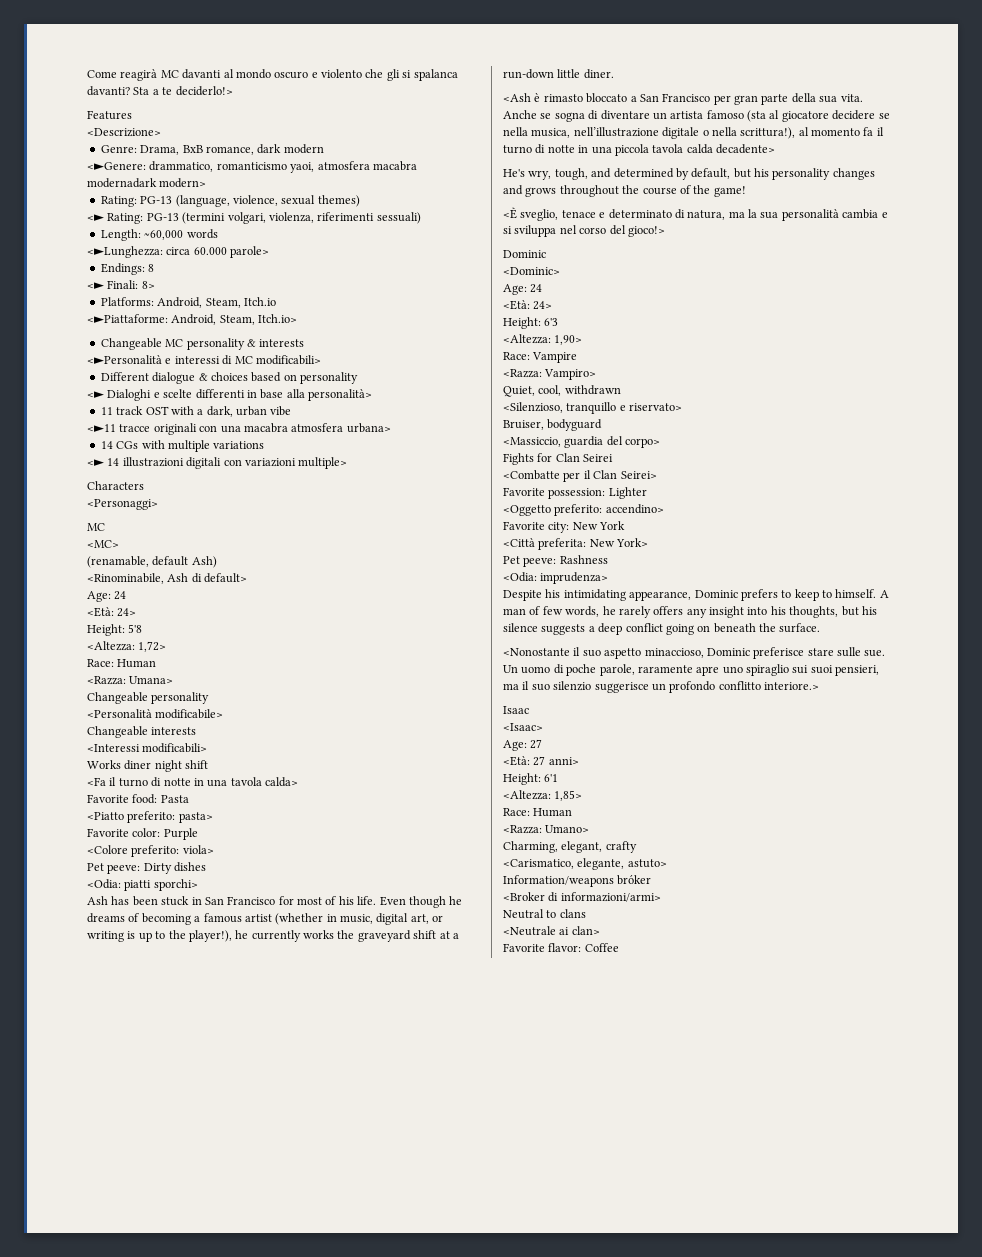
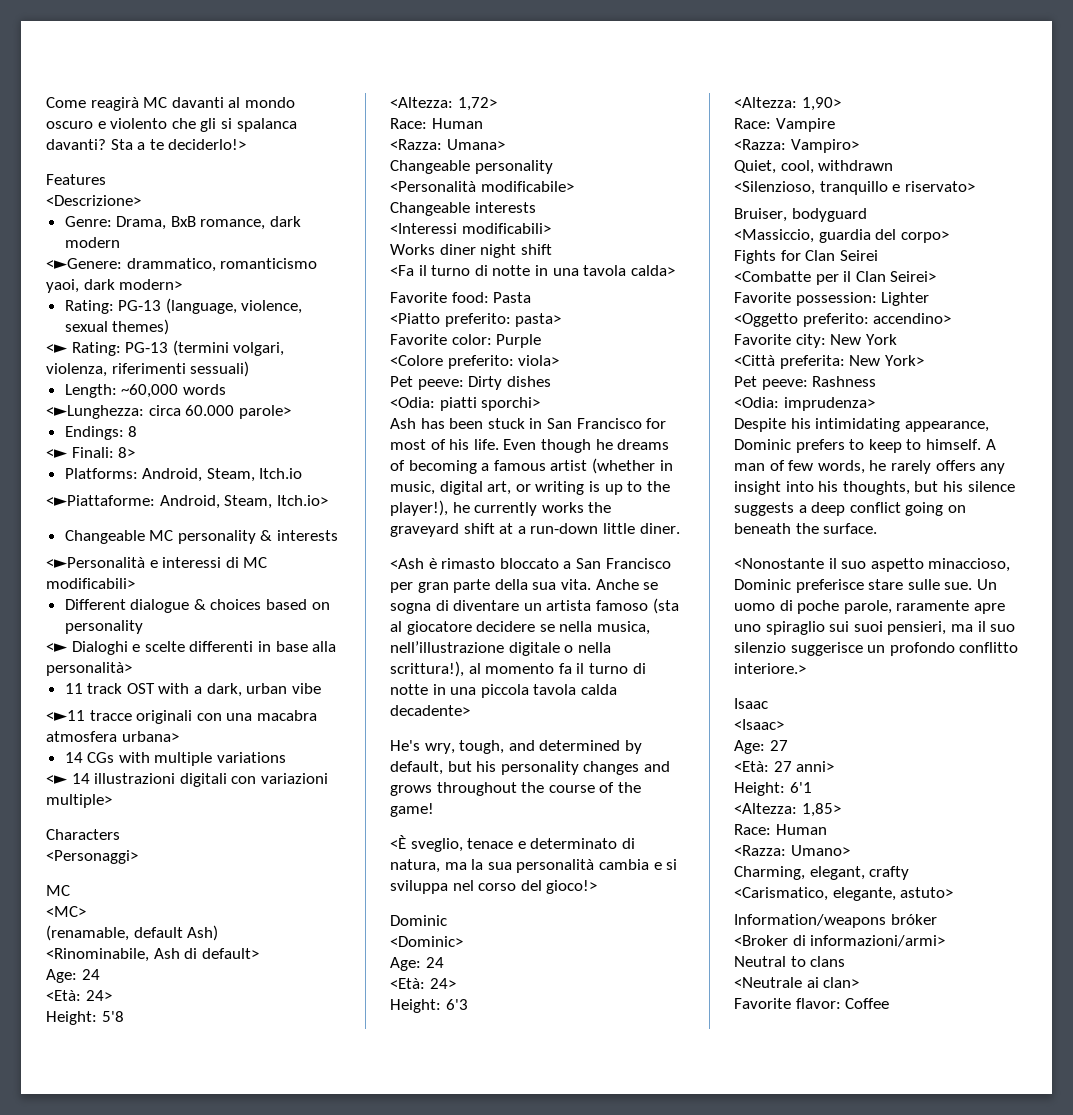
[317,161,417,171] [87,178,157,188] atmosfera macabra modernadark -> [83,279,115,290] dark

